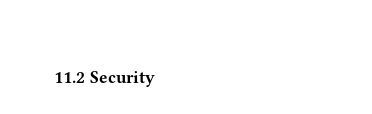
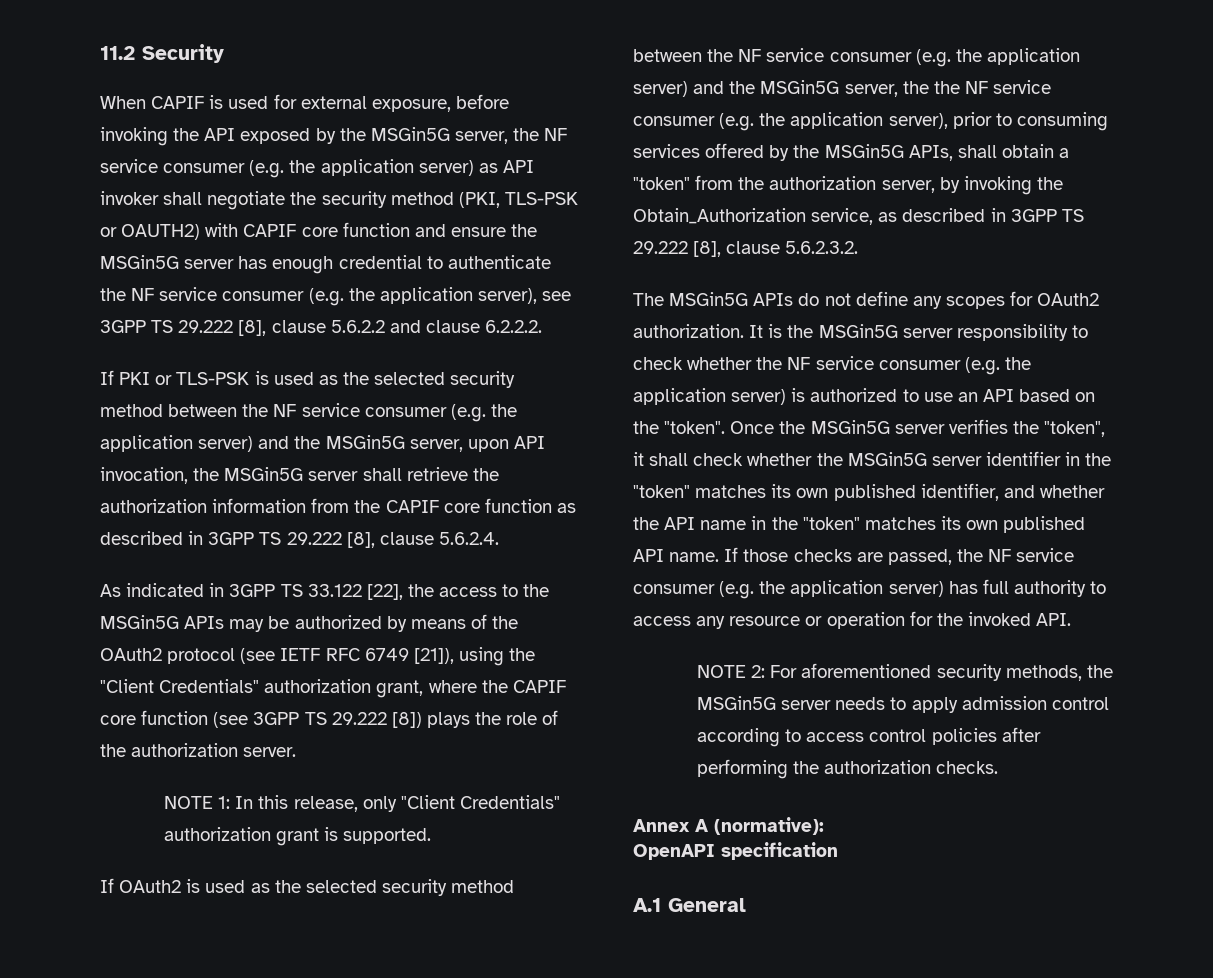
(155, 79) none -> [100,94,509,112] [100,127,568,146] [100,159,534,178] [100,191,578,210] [100,222,538,240] [100,255,551,274] [100,287,572,306] [100,320,543,336] [100,370,516,388] [100,403,517,422] [100,435,545,452] [100,467,499,484] [100,498,576,513] [100,531,499,548] [100,583,550,600] [100,614,519,632] [100,647,536,666] [100,679,566,698] [100,710,559,728] [100,743,297,757] [163,795,560,812] [163,827,432,846] [100,878,515,896] [633,48,1080,67] [633,80,1052,97] [633,112,1108,131] [633,143,1070,161] [633,175,1063,195] [633,208,1084,225] [633,241,859,257] [633,291,1100,309] [633,324,1088,341] [633,356,1031,375] [633,388,1096,405] [633,419,1106,437] [633,451,1112,466] [633,483,1105,501] [633,516,1086,533] [633,547,1075,565] [633,579,1107,599] [633,611,1072,629] [696,663,1113,681] [696,696,1109,713] [696,727,1041,747] [696,759,999,779] [633,817,824,835] [633,842,838,860] [633,898,746,912] // When CAPIF is used for external exposure, before invoking the API exposed by the MSGin5G server, the NF service consumer (e.g. the application server) as API invoker shall negotiate the security method (PKI, TLS-PSK or OAUTH2) with CAPIF core function and ensure the MSGin5G server has enough credential to authenticate the NF service consumer (e.g. the application server), see 3GPP TS 29.222 [8], clause 5.6.2.2 and clause 6.2.2.2. // If PKI or TLS-PSK is used as the selected security method between the NF service consumer (e.g. the application server) and the MSGin5G server, upon API invocation, the MSGin5G server shall retrieve the authorization information from the CAPIF core function as described in 3GPP TS 29.222 [8], clause 5.6.2.4. // As indicated in 3GPP TS 33.122 [22], the access to the MSGin5G APIs may be authorized by means of the OAuth2 protocol (see IETF RFC 6749 [21]), using the "Client Credentials" authorization grant, where the CAPIF core function (see 3GPP TS 29.222 [8]) plays the role of the authorization server. // NOTE 1: In this release, only "Client Credentials" authorization grant is supported. // If OAuth2 is used as the selected security method between the NF service consumer (e.g. the application server) and the MSGin5G server, the the NF service consumer (e.g. the application server), prior to consuming services offered by the MSGin5G APIs, shall obtain a "token" from the authorization server, by invoking the Obtain_Authorization service, as described in 3GPP TS 29.222 [8], clause 5.6.2.3.2. // The MSGin5G APIs do not define any scopes for OAuth2 authorization. It is the MSGin5G server responsibility to check whether the NF service consumer (e.g. the application server) is authorized to use an API based on the "token". Once the MSGin5G server verifies the "token", it shall check whether the MSGin5G server identifier in the "token" matches its own published identifier, and whether the API name in the "token" matches its own published API name. If those checks are passed, the NF service consumer (e.g. the application server) has full authority to access any resource or operation for the invoked API. // NOTE 2: For aforementioned security methods, the MSGin5G server needs to apply admission control according to access control policies after performing the authorization checks. // Annex A (normative): // OpenAPI specification // A.1 General

